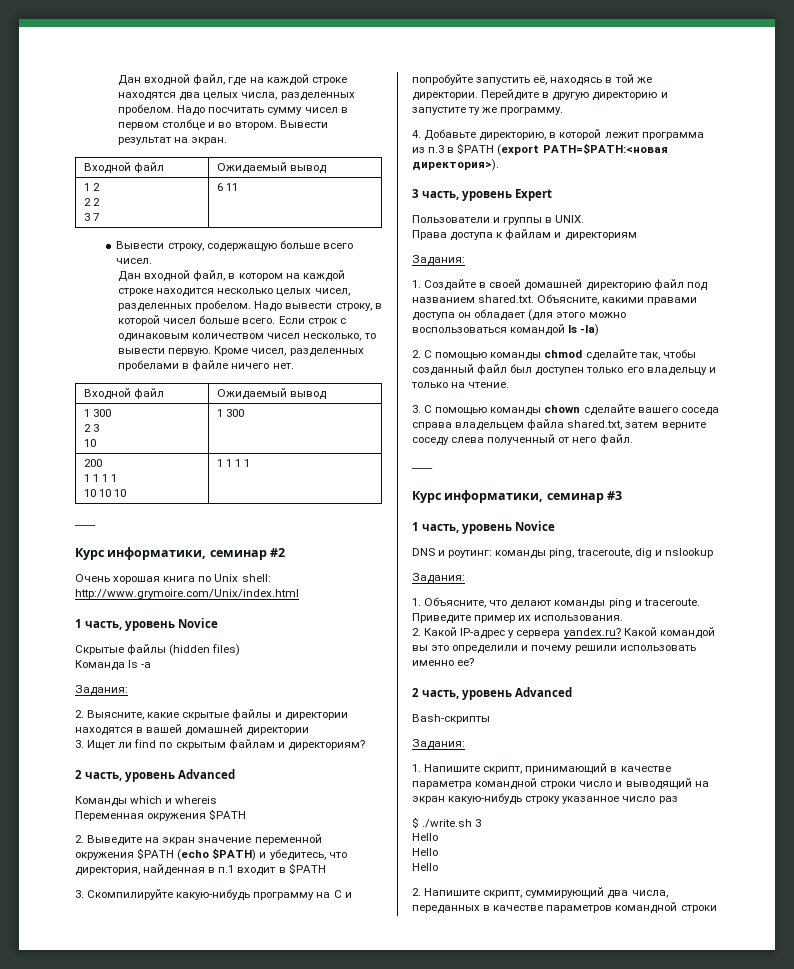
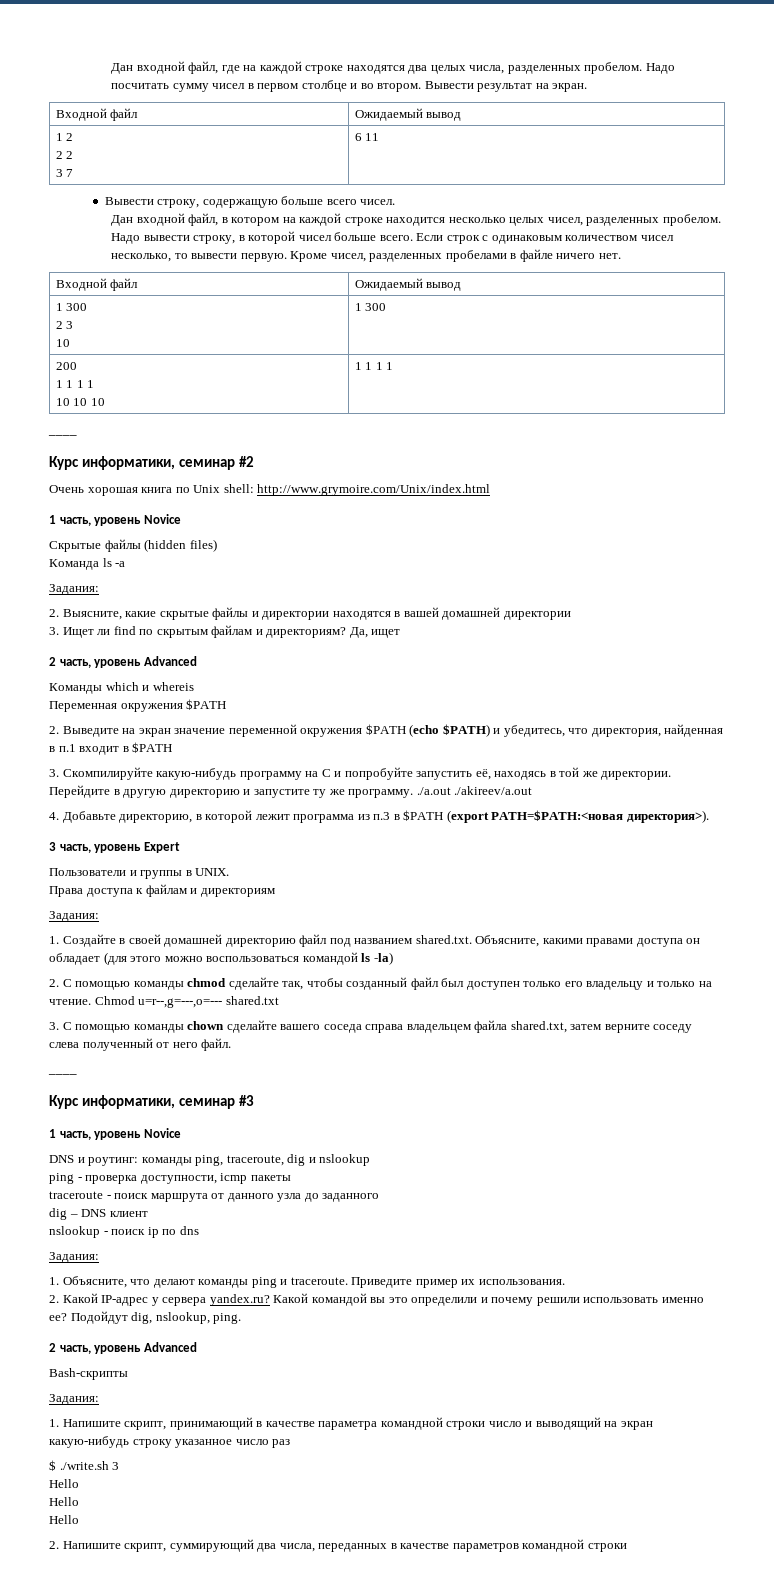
(365, 745) none -> [349,627,401,638] Да, ищет
(564, 111) none -> [416,786,533,795] ./a.out ./akireev/a.out
(510, 385) none -> [94,996,279,1008] Chmod u=r--,g=---,o=--- shared.txt
(713, 553) none -> [49,1173,291,1184] [49,1191,380,1202] [49,1208,148,1220] [49,1226,199,1238] // ping - проверка доступности, icmp пакеты // traceroute - поиск маршрута от данного узла до заданного // dig – DNS клиент // nslookup - поиск ip по dns
(475, 662) none -> [70,1311,242,1324] Подойдут dig, nslookup, ping.

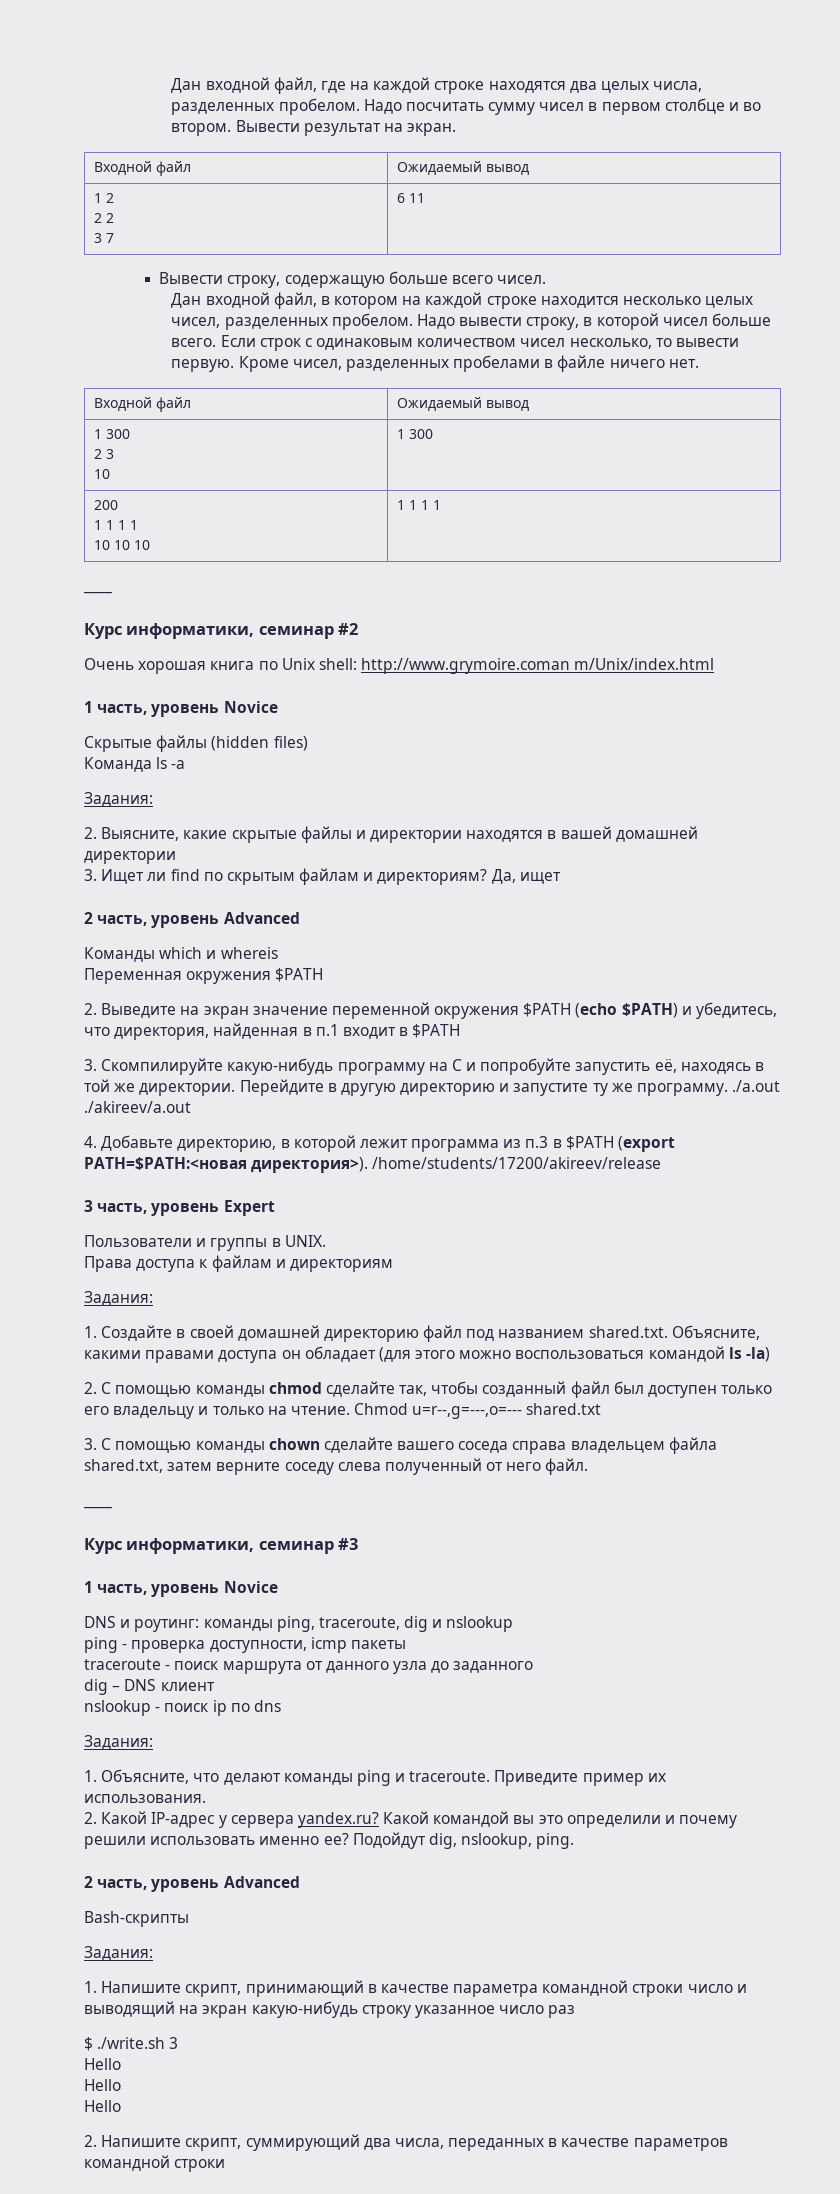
[257,484,491,496] http://www.grymoire.com/Unix/index.html -> [361,658,715,674] http://www.grymoire.coman m/Unix/index.html
(709, 816) none -> [372,1157,662,1169] /home/students/17200/akireev/release

